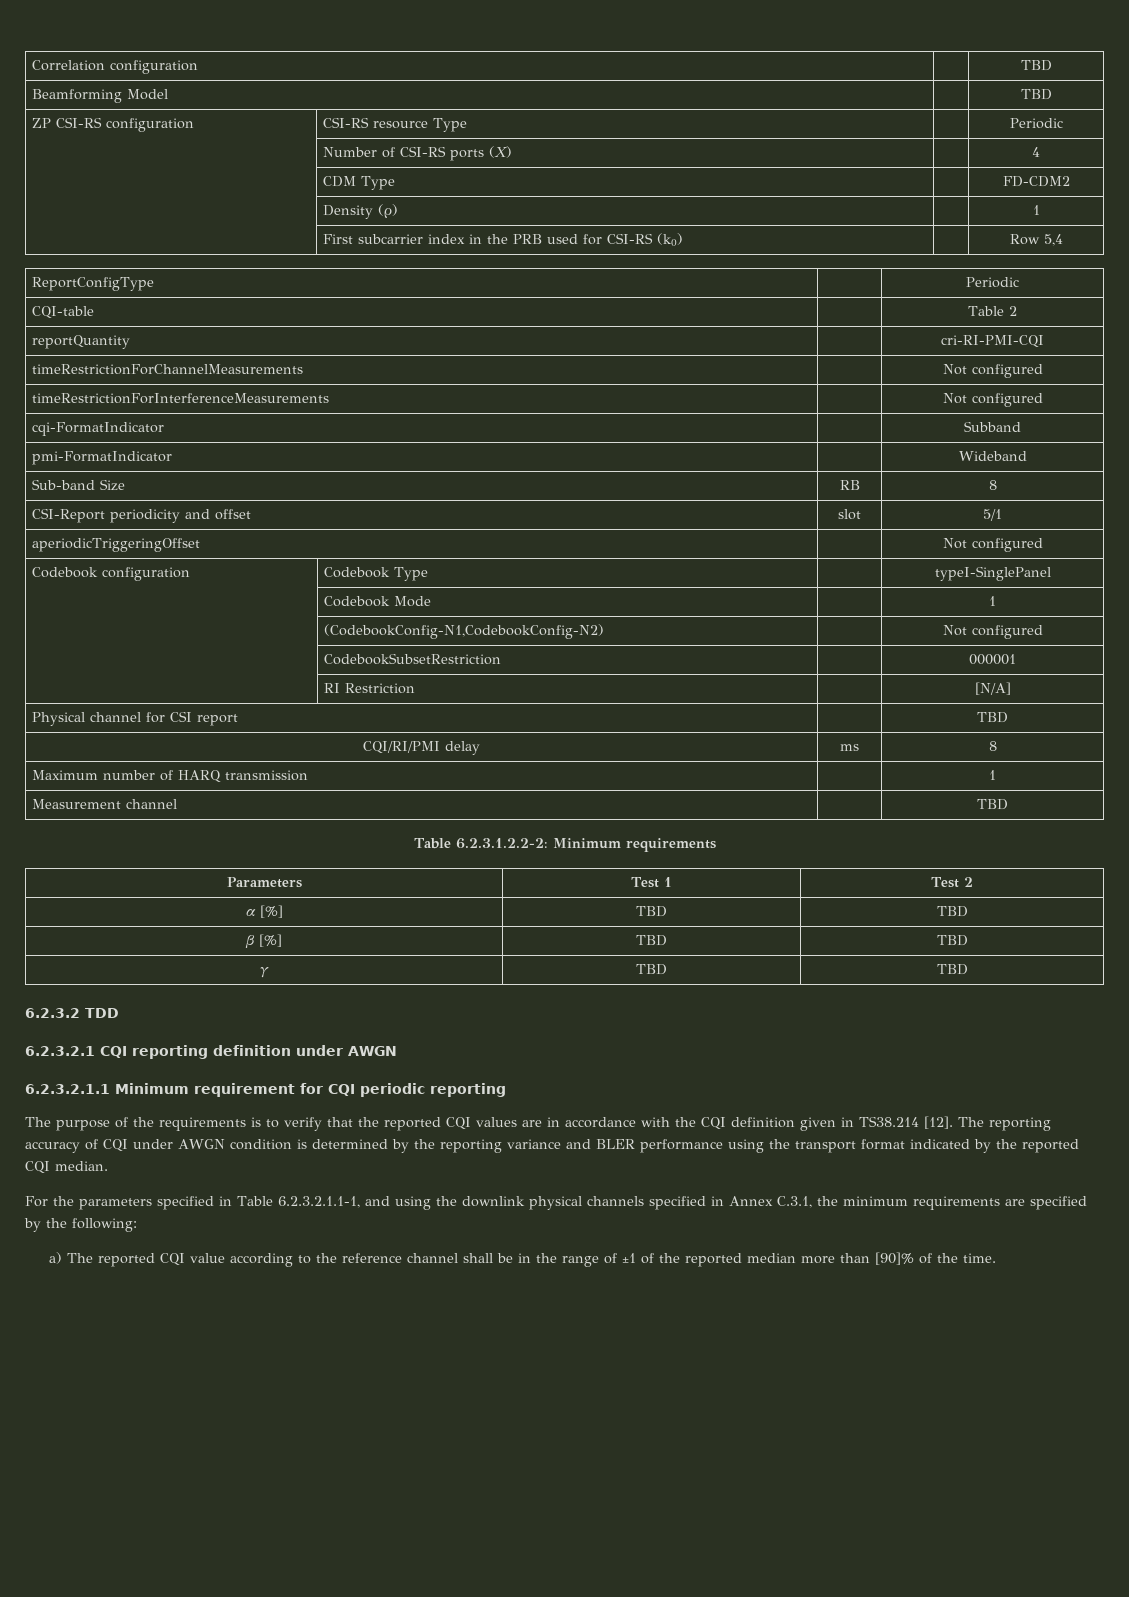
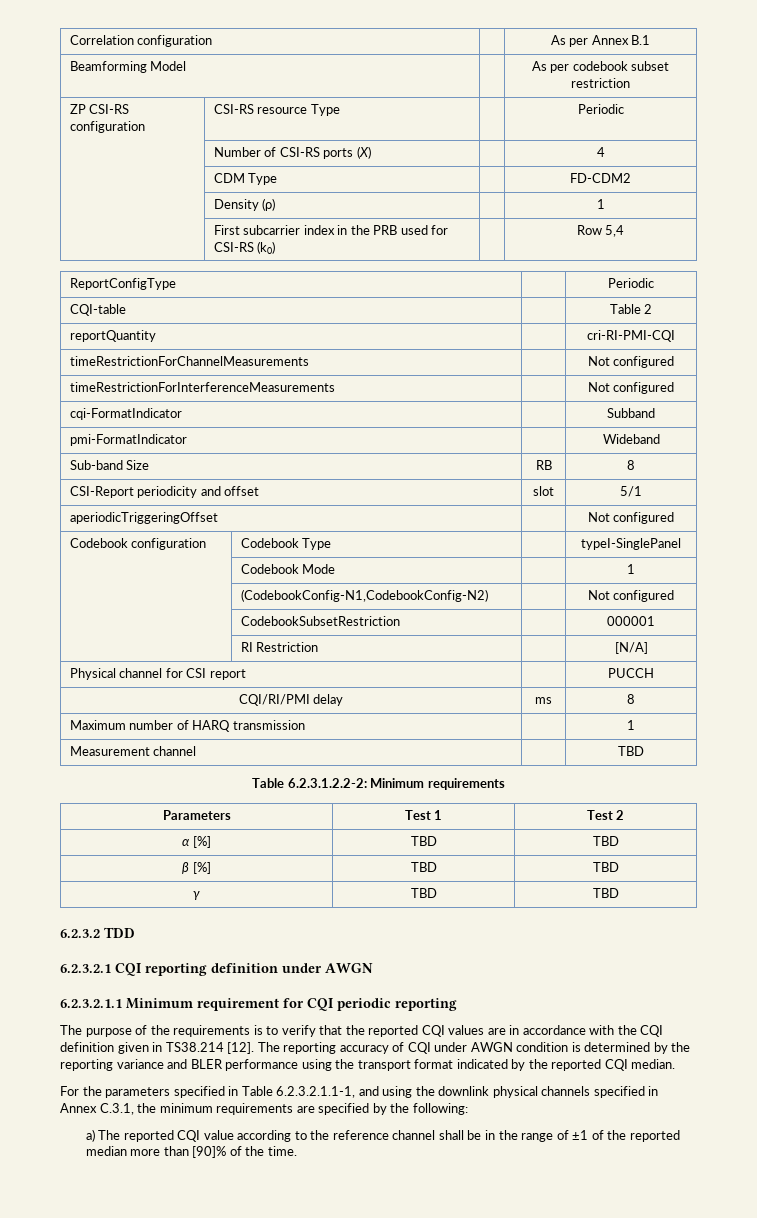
[1020,60,1052,71] [31,89,168,103] [1020,89,1052,100] TBD // Beamforming Model | | TBD -> [550,35,651,47] [69,61,187,73] [531,61,670,73] [571,78,630,88] As per Annex B.1 // Beamforming Model | | As per codebook subset restriction
[977,712,1008,723] TBD -> [608,668,654,678] PUCCH

